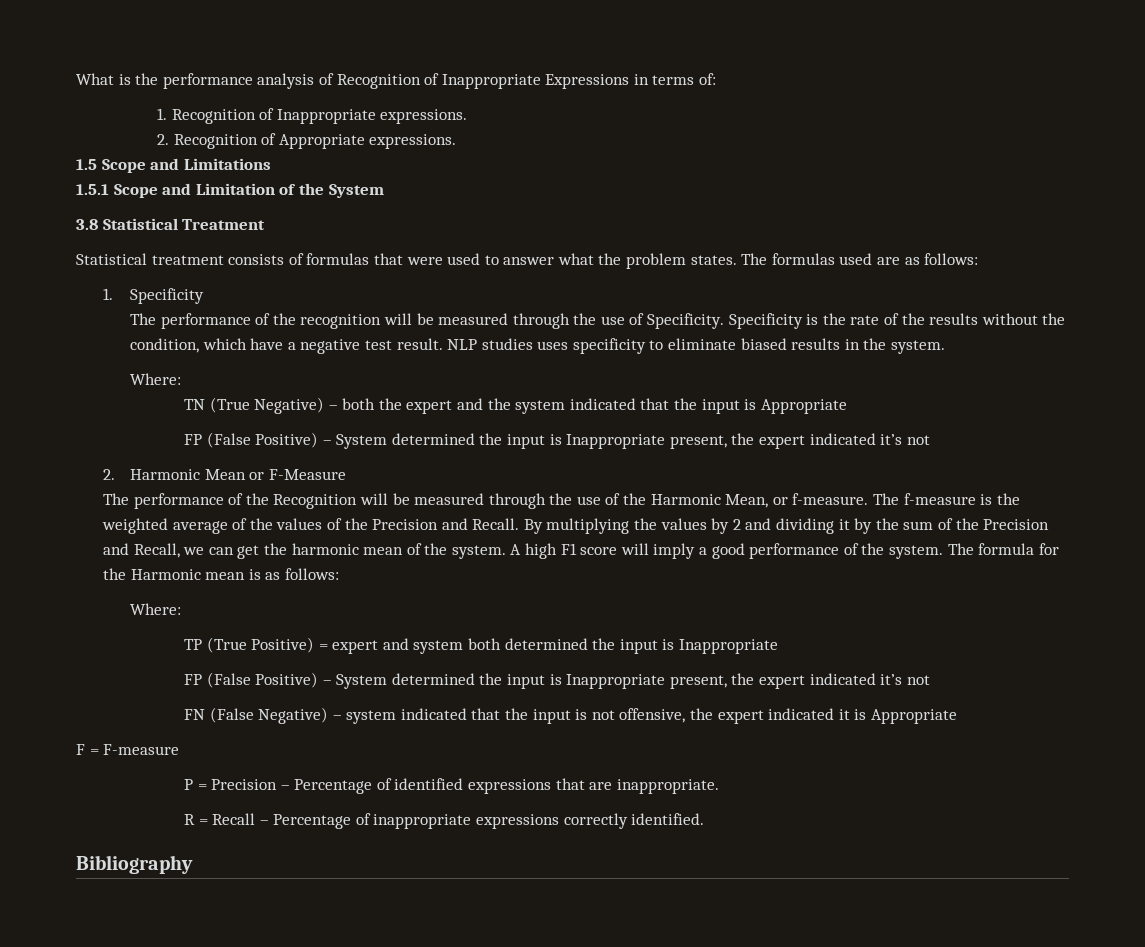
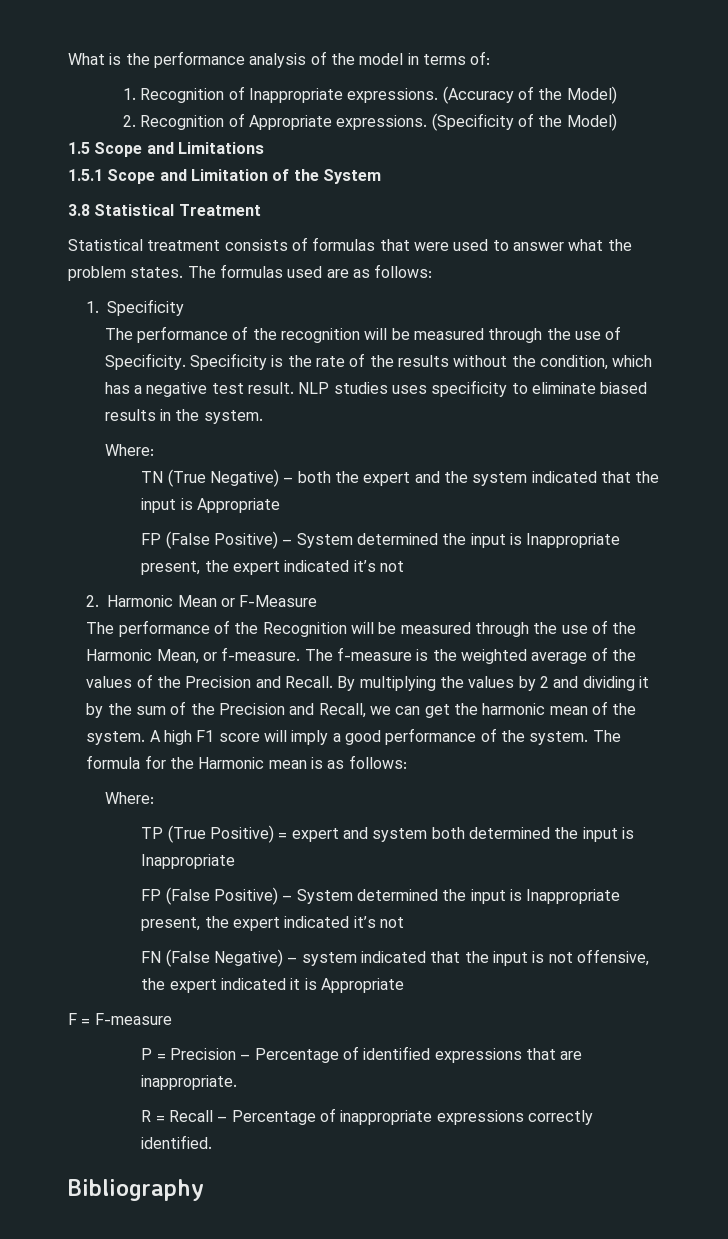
[336,73,630,89] Recognition of Inappropriate Expressions -> [330,53,404,65] the model
(468, 116) none -> [442,86,617,104] (Accuracy of the Model)
(457, 141) none -> [431,113,617,131] (Specificity of the Model)
[250,338,284,350] have -> [104,382,130,394] has

